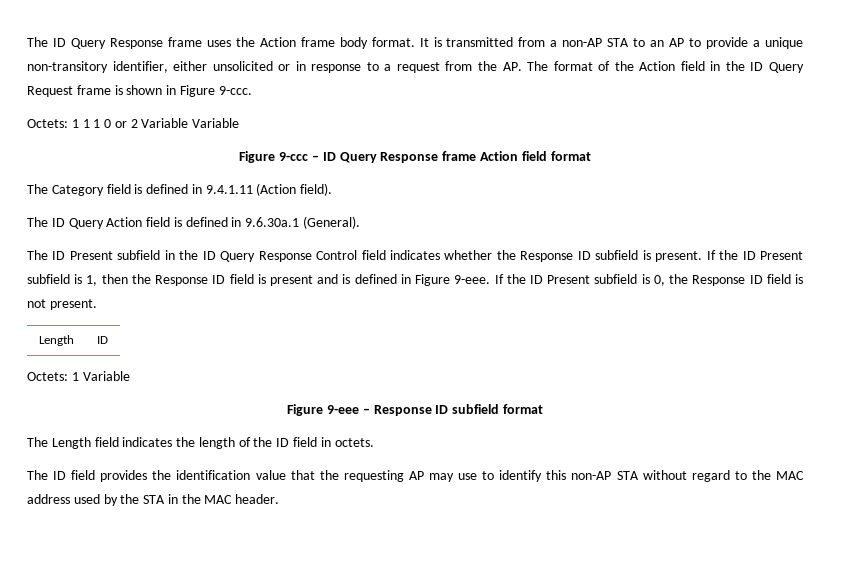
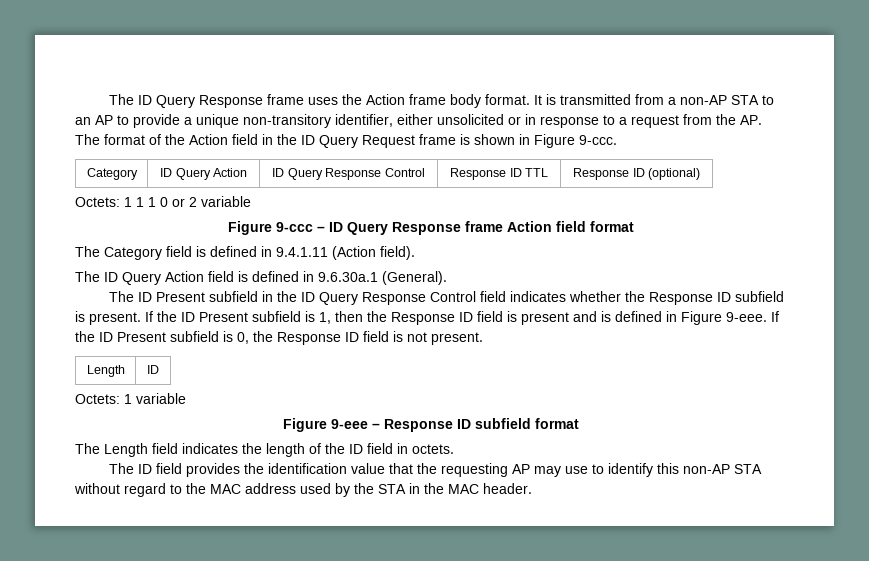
(252, 90) none -> [86,168,138,180] [160,168,247,180] [272,168,425,180] [450,168,548,180] [573,168,700,180] // Category | ID Query Action | ID Query Response Control | Response ID TTL | Response ID (optional)
[141,118,240,128] Variable Variable -> [201,196,251,207] variable
[82,371,130,381] Variable -> [136,393,186,404] variable

